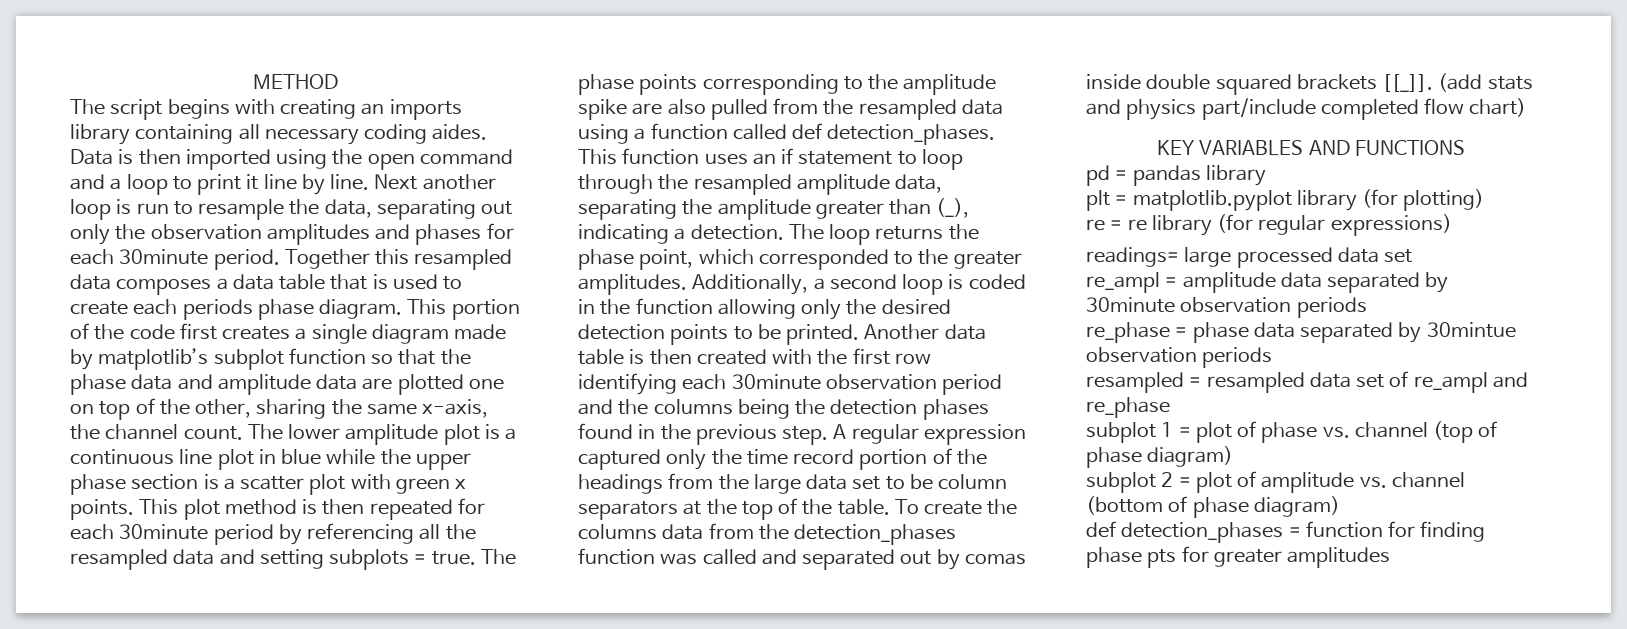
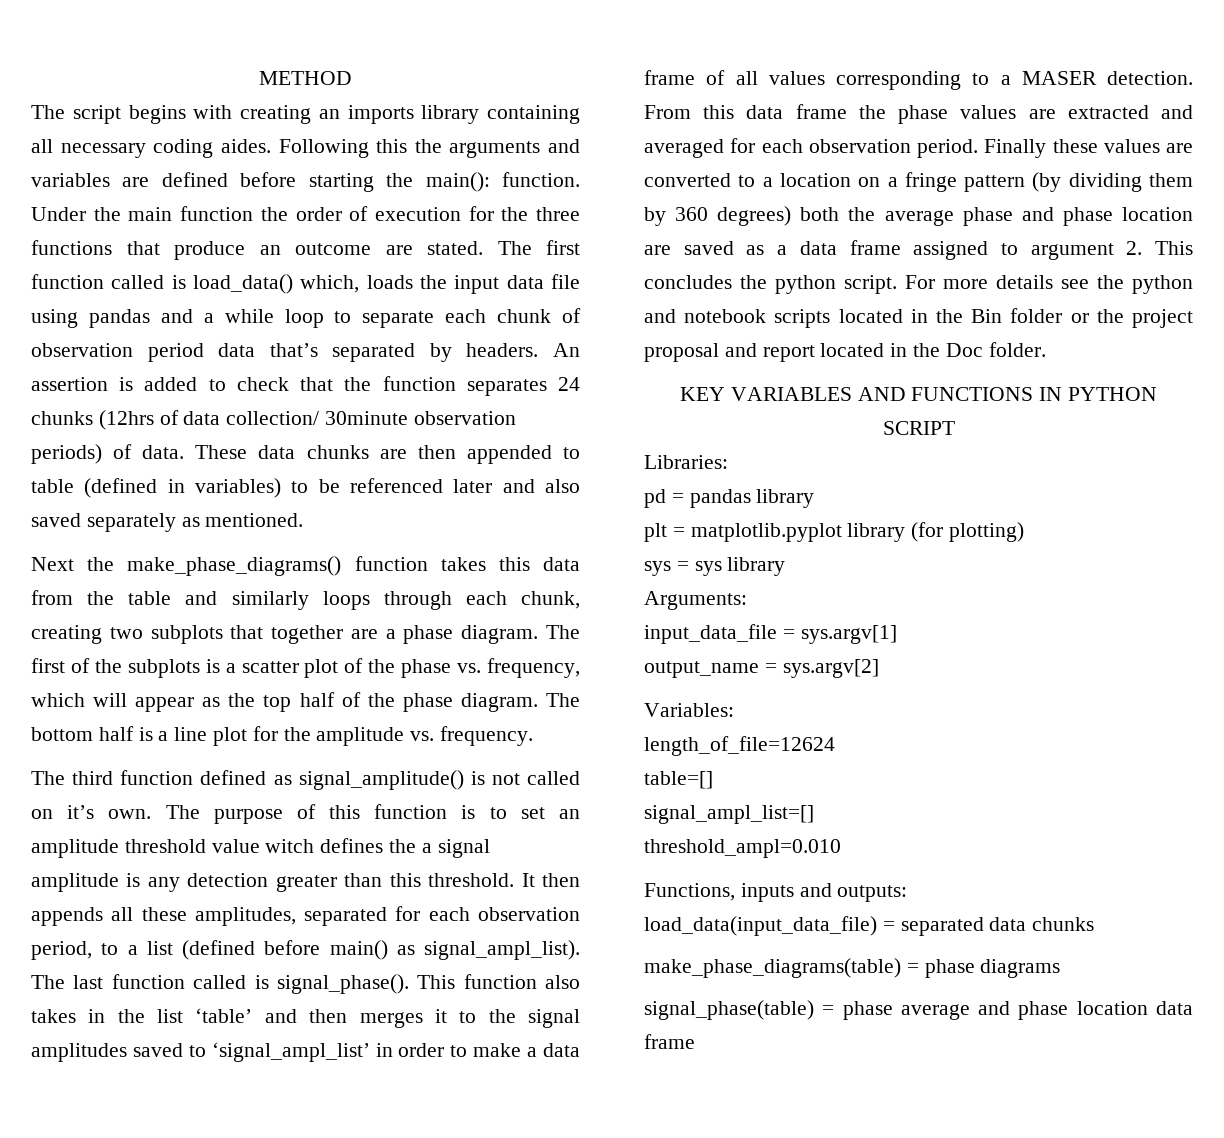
[70,149,513,170] Data is then imported using the open command -> [278,139,580,158] [31,172,580,192] [31,206,580,221] [31,240,580,260] [31,274,580,294] [31,309,150,328] Following this the arguments and variables are defined before starting the main(): function. Under the main function the order of execution for the three functions that produce an outcome are stated. The first function called is load_data() which, loads the input data file using pandas
(122, 184) none -> [224,309,274,323] while
[197,174,496,195] [70,199,513,220] [70,223,514,245] [70,249,513,270] [70,274,463,295] [70,299,520,320] [70,323,507,344] [70,348,471,370] [70,374,504,395] [70,398,489,420] [70,424,517,445] [70,449,471,470] [70,474,467,495] [70,498,485,520] [70,523,476,545] [70,549,516,570] [578,74,997,95] [578,98,1003,120] [578,123,996,145] [578,148,963,170] [578,174,943,195] [578,198,970,220] [578,224,979,245] [578,249,1022,270] [578,274,1026,295] [578,298,951,320] [578,324,986,345] [578,348,931,365] [578,373,1003,395] [578,399,989,420] [578,423,1026,445] [578,448,987,470] [578,473,1008,494] [578,498,1018,520] [578,523,957,545] [578,548,1026,570] [1086,73,1533,95] [1086,98,1527,120] print it line by line. Next another loop is run to resample the data, separating out only the observation amplitudes and phases for each 30minute period. Together this resampled data composes a data table that is used to create each periods phase diagram. This portion of the code first creates a single diagram made by matplotlib’s subplot function so that the phase data and amplitude data are plotted one on top of the other, sharing the same x-axis, the channel count. The lower amplitude plot is a continuous line plot in blue while the upper phase section is a scatter plot with green x points. This plot method is then repeated for each 30minute period by referencing all the resampled data and setting subplots = true. The phase points corresponding to the amplitude spike are also pulled from the resampled data using a function called def detection_phases. This function uses an if statement to loop through the resampled amplitude data, separating the amplitude greater than (_), indicating a detection. The loop returns the phase point, which corresponded to the greater amplitudes. Additionally, a second loop is coded in the function allowing only the desired detection points to be printed. Another data table is then created with the first row identifying each 30minute observation period and the columns being the detection phases found in the previous step. A regular expression captured only the time record portion of the headings from the large data set to be column separators at the top of the table. To create the columns data from the detection_phases function was called and separated out by comas inside double squared brackets [[_]]. (add stats and physics part/include completed flow chart) -> [362,308,581,328] [31,343,580,362] [31,376,580,396] [31,410,516,430] [31,444,580,464] [31,478,580,498] [31,513,304,532] [31,556,580,576] [31,590,580,610] [31,625,580,644] [31,658,581,678] [31,692,580,712] [31,726,534,746] [31,770,580,790] [31,804,580,824] [31,838,490,858] [31,873,581,892] [31,906,580,926] [31,940,580,960] [31,974,580,994] [31,1008,580,1028] [31,1042,581,1062] [644,70,1193,90] [644,104,1193,124] [644,138,1193,158] [644,172,1193,192] [644,206,1193,226] [644,240,1193,260] [644,275,1193,294] [644,308,1193,328] [644,342,1046,362] separate each chunk of observation period data that’s separated by headers. An assertion is added to check that the function separates 24 chunks (12hrs of data collection/ 30minute observation periods) of data. These data chunks are then appended to table (defined in variables) to be referenced later and also saved separately as mentioned. // Next the make_phase_diagrams() function takes this data from the table and similarly loops through each chunk, creating two subplots that together are a phase diagram. The first of the subplots is a scatter plot of the phase vs. frequency, which will appear as the top half of the phase diagram. The bottom half is a line plot for the amplitude vs. frequency. // The third function defined as signal_amplitude() is not called on it’s own. The purpose of this function is to set an amplitude threshold value witch defines the a signal amplitude is any detection greater than this threshold. It then appends all these amplitudes, separated for each observation period, to a list (defined before main() as signal_ampl_list). The last function called is signal_phase(). This function also takes in the list ‘table’ and then merges it to the signal amplitudes saved to ‘signal_ampl_list’ in order to make a data frame of all values corresponding to a MASER detection. From this data frame the phase values are extracted and averaged for each observation period. Finally these values are converted to a location on a fringe pattern (by dividing them by 360 degrees) both the average phase and phase location are saved as a data frame assigned to argument 2. This concludes the python script. For more details see the python and notebook scripts located in the Bin folder or the project proposal and report located in the Doc folder.
(1465, 148) none -> [1039,387,1158,401] [882,421,955,435] [644,455,728,469] IN PYTHON SCRIPT // Libraries:
[1086,214,1452,236] [1086,247,1413,268] [1086,272,1449,293] [1086,297,1367,318] [1086,322,1516,343] [1086,347,1273,368] [1086,371,1528,393] [1086,397,1170,418] [1086,421,1498,443] [1086,446,1234,468] [1086,471,1465,493] [1086,496,1340,518] [1086,521,1486,543] [1086,546,1391,568] re = re library (for regular expressions) // readings= large processed data set // re_ampl = amplitude data separated by 30minute observation periods // re_phase = phase data separated by 30mintue observation periods // resampled = resampled data set of re_ampl and re_phase // subplot 1 = plot of phase vs. channel (top of phase diagram) // subplot 2 = plot of amplitude vs. channel (bottom of phase diagram) // def detection_phases = function for finding phase pts for greater amplitudes -> [644,557,786,576] [644,591,747,610] [644,624,897,644] [644,659,879,678] [644,703,734,717] [644,736,835,756] [644,771,713,789] [644,805,814,824] [644,839,841,858] [644,883,908,902] [644,916,1095,936] [644,958,1061,978] [644,1000,1193,1020] [644,1034,695,1049] sys = sys library // Arguments: // input_data_file = sys.argv[1] // output_name = sys.argv[2] // Variables: // length_of_file=12624 // table=[] // signal_ampl_list=[] // threshold_ampl=0.010 // Functions, inputs and outputs: // load_data(input_data_file) = separated data chunks // make_phase_diagrams(table) = phase diagrams // signal_phase(table) = phase average and phase location data frame

